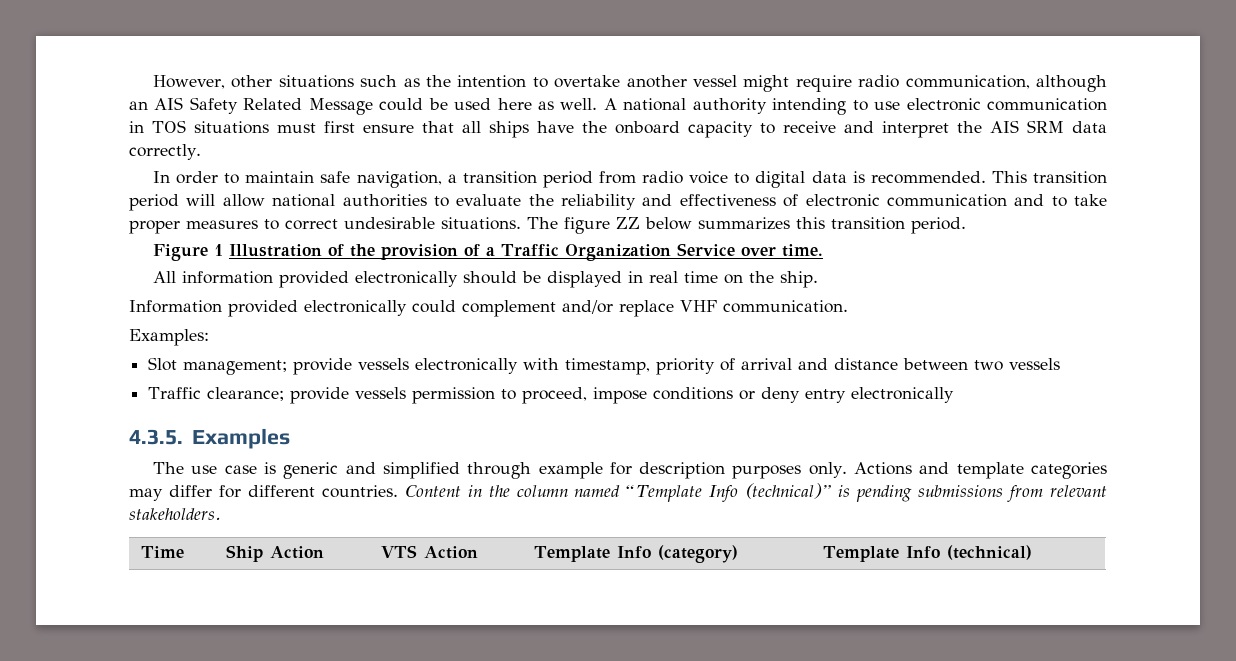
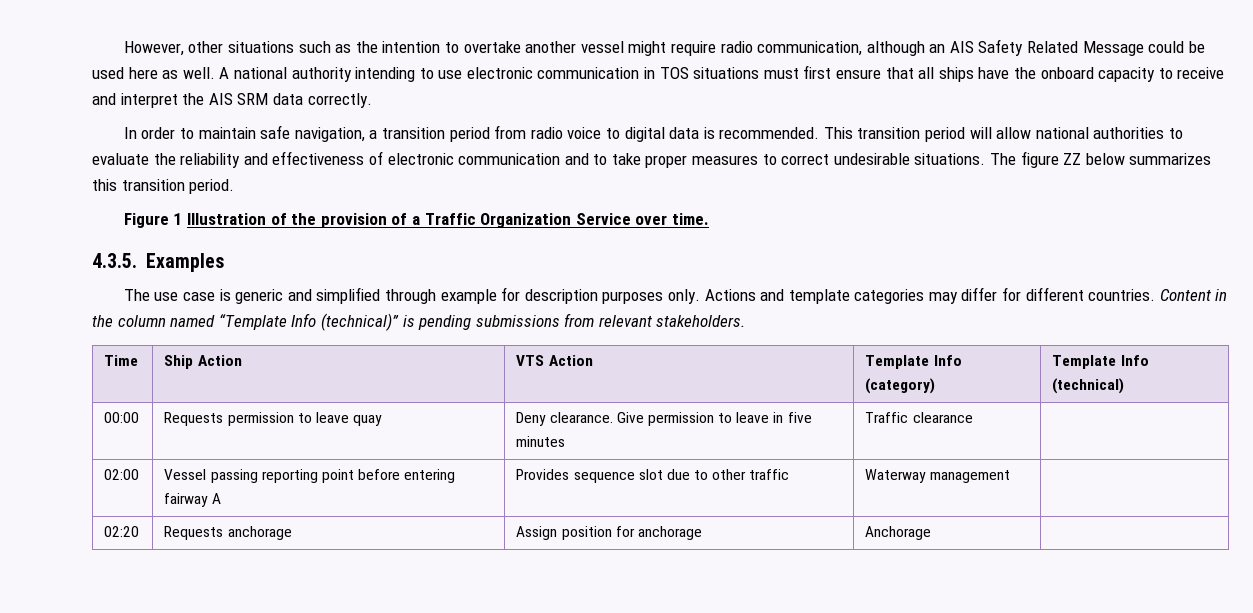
[152,271,818,288] [129,300,848,317] [129,329,209,346] [148,357,1061,375] [148,387,955,404] // All information provided electronically should be displayed in real time on the ship. // Information provided electronically could complement and/or replace VHF communication. // Examples: // Slot management; provide vessels electronically with timestamp, priority of arrival and distance between two vessels // Traffic clearance; provide vessels permission to proceed, impose conditions or deny entry electronically -> (709, 219) none
(1032, 552) none -> [104,412,140,423] [164,412,383,426] [516,412,812,426] [516,436,566,447] [865,412,973,423] [104,469,140,480] [164,469,456,483] [164,493,221,507] [516,469,790,483] [865,469,1010,483] [104,526,140,537] [164,526,292,540] [516,526,702,540] [865,526,932,540] // 00:00 | Requests permission to leave quay | Deny clearance. Give permission to leave in five minutes | Traffic clearance | // 02:00 | Vessel passing reporting point before entering fairway A | Provides sequence slot due to other traffic | Waterway management | // 02:20 | Requests anchorage | Assign position for anchorage | Anchorage |

